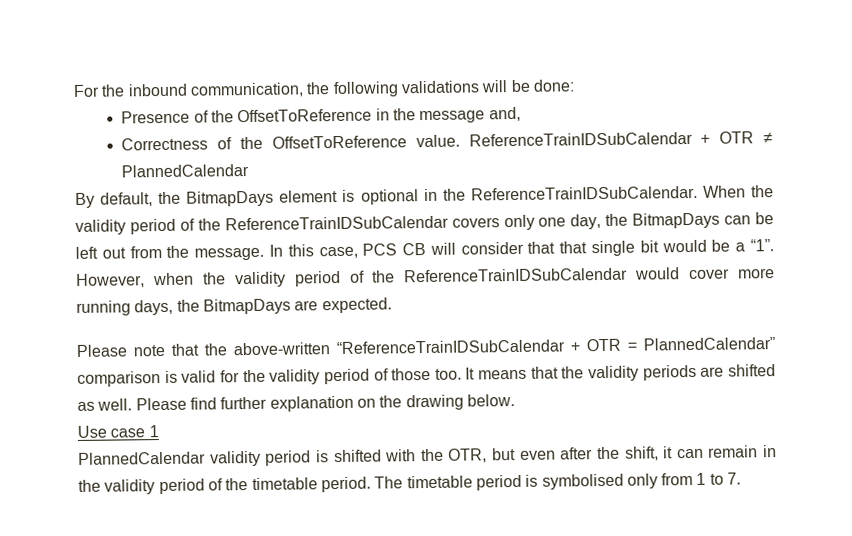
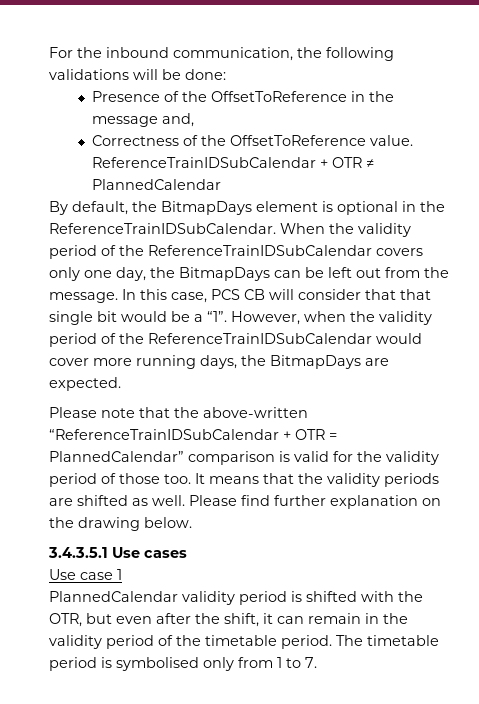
(515, 400) none -> [48,547,187,558] // 3.4.3.5.1 Use cases

